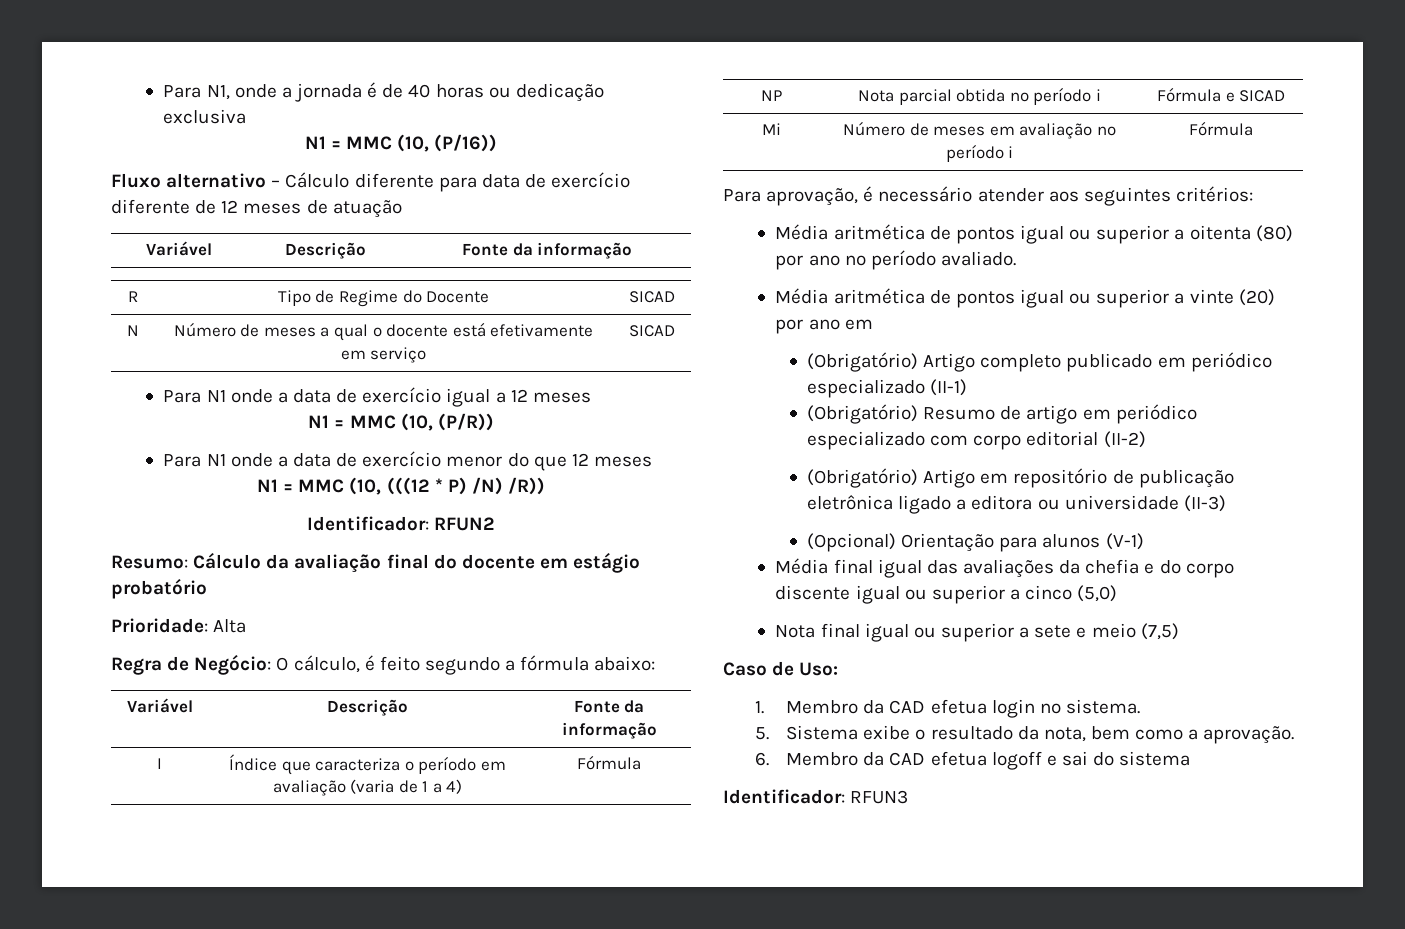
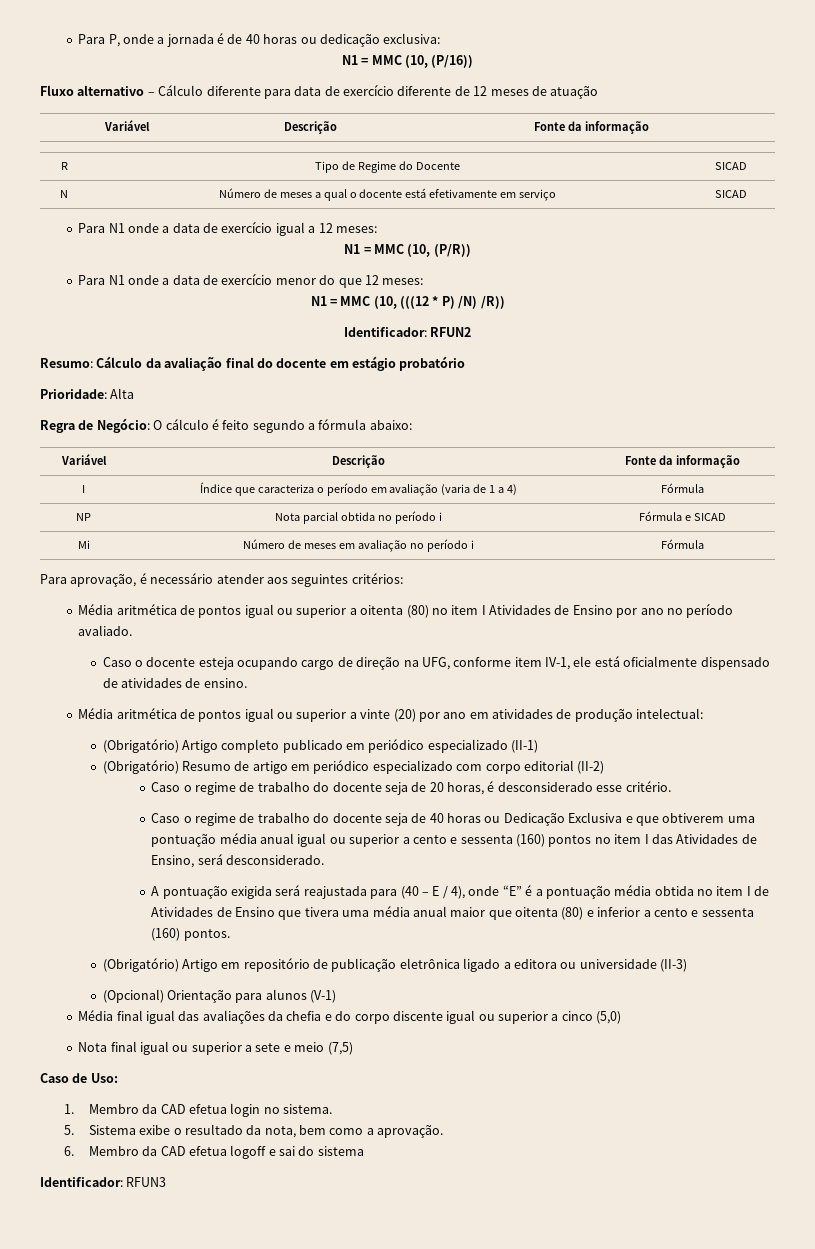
[163,85,230,100] Para N1, -> [78,34,120,47] Para P,
[163,109,247,124] exclusiva -> [383,33,441,44] exclusiva:
[532,392,591,403] meses -> [335,226,377,233] meses:
[593,456,652,467] meses -> [382,278,424,285] meses:
[293,655,360,673] cálculo, -> [165,419,209,430] cálculo
(1293, 233) none -> [431,605,613,615] no item I Atividades de Ensino
(1016, 258) none -> [102,656,770,670] [102,678,247,688] // Caso o docente esteja ocupando cargo de direção na UFG, conforme item IV-1, ele está oficialmente dispensado de atividades de ensino.
(873, 324) none -> [491,708,704,722] atividades de produção intelectual:
(1146, 439) none -> [151,781,671,795] [151,812,755,826] [151,833,757,847] [151,854,324,868] [151,885,770,899] [151,906,754,920] [151,928,230,941] // Caso o regime de trabalho do docente seja de 20 horas, é desconsiderado esse critério. // Caso o regime de trabalho do docente seja de 40 horas ou Dedicação Exclusiva e que obtiverem uma pontuação média anual igual ou superior a cento e sessenta (160) pontos no item I das Atividades de Ensino, será desconsiderado. // A pontuação exigida será reajustada para (40 – E / 4), onde “E” é a pontuação média obtida no item I de Atividades de Ensino que tivera uma média anual maior que oitenta (80) e inferior a cento e sessenta (160) pontos.

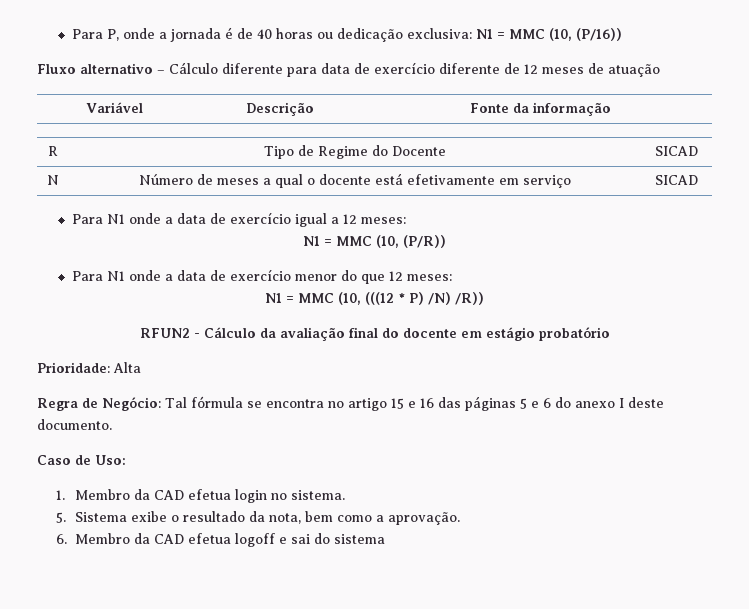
(441, 38) // -> (472, 33) none
[343,327,427,337] Identificador: -> (484, 298) none
[40,358,93,368] // Resumo: -> [193,333,200,338] -
[153,419,412,433] [60,454,107,465] [332,455,385,468] [625,455,740,468] [82,485,85,493] [199,482,518,496] [661,483,704,493] [76,513,91,521] [275,511,442,524] [639,511,726,521] [77,540,90,549] [243,539,474,552] [661,539,704,549] [40,573,403,587] [78,603,734,618] [78,625,133,636] [102,656,770,670] [102,678,247,688] [78,708,704,722] [102,739,539,753] [102,760,605,774] [151,781,671,795] [151,812,755,826] [151,833,757,847] [151,854,324,868] [151,885,770,899] [151,906,754,920] [151,928,230,941] [102,958,687,972] [102,989,336,1003] [78,1010,622,1024] [78,1041,353,1055] O cálculo é feito segundo a fórmula abaixo: // Variável | Descrição | Fonte da informação // I | Índice que caracteriza o período em avaliação (varia de 1 a 4) | Fórmula // NP | Nota parcial obtida no período i | Fórmula e SICAD // Mi | Número de meses em avaliação no período i | Fórmula // Para aprovação, é necessário atender aos seguintes critérios: // Média aritmética de pontos igual ou superior a oitenta (80) no item I Atividades de Ensino por ano no período avaliado. // Caso o docente esteja ocupando cargo de direção na UFG, conforme item IV-1, ele está oficialmente dispensado de atividades de ensino. // Média aritmética de pontos igual ou superior a vinte (20) por ano em atividades de produção intelectual: // (Obrigatório) Artigo completo publicado em periódico especializado (II-1) // (Obrigatório) Resumo de artigo em periódico especializado com corpo editorial (II-2) // Caso o regime de trabalho do docente seja de 20 horas, é desconsiderado esse critério. // Caso o regime de trabalho do docente seja de 40 horas ou Dedicação Exclusiva e que obtiverem uma pontuação média anual igual ou superior a cento e sessenta (160) pontos no item I das Atividades de Ensino, será desconsiderado. // A pontuação exigida será reajustada para (40 – E / 4), onde “E” é a pontuação média obtida no item I de Atividades de Ensino que tivera uma média anual maior que oitenta (80) e inferior a cento e sessenta (160) pontos. // (Obrigatório) Artigo em repositório de publicação eletrônica ligado a editora ou universidade (II-3) // (Opcional) Orientação para alunos (V-1) // Média final igual das avaliações da chefia e do corpo discente igual ou superior a cinco (5,0) // Nota final igual ou superior a sete e meio (7,5) -> [165,396,664,411] [37,419,112,430] Tal fórmula se encontra no artigo 15 e 16 das páginas 5 e 6 do anexo I deste documento.
[40,1177,167,1187] // Identificador: RFUN3 -> (386, 539) none

